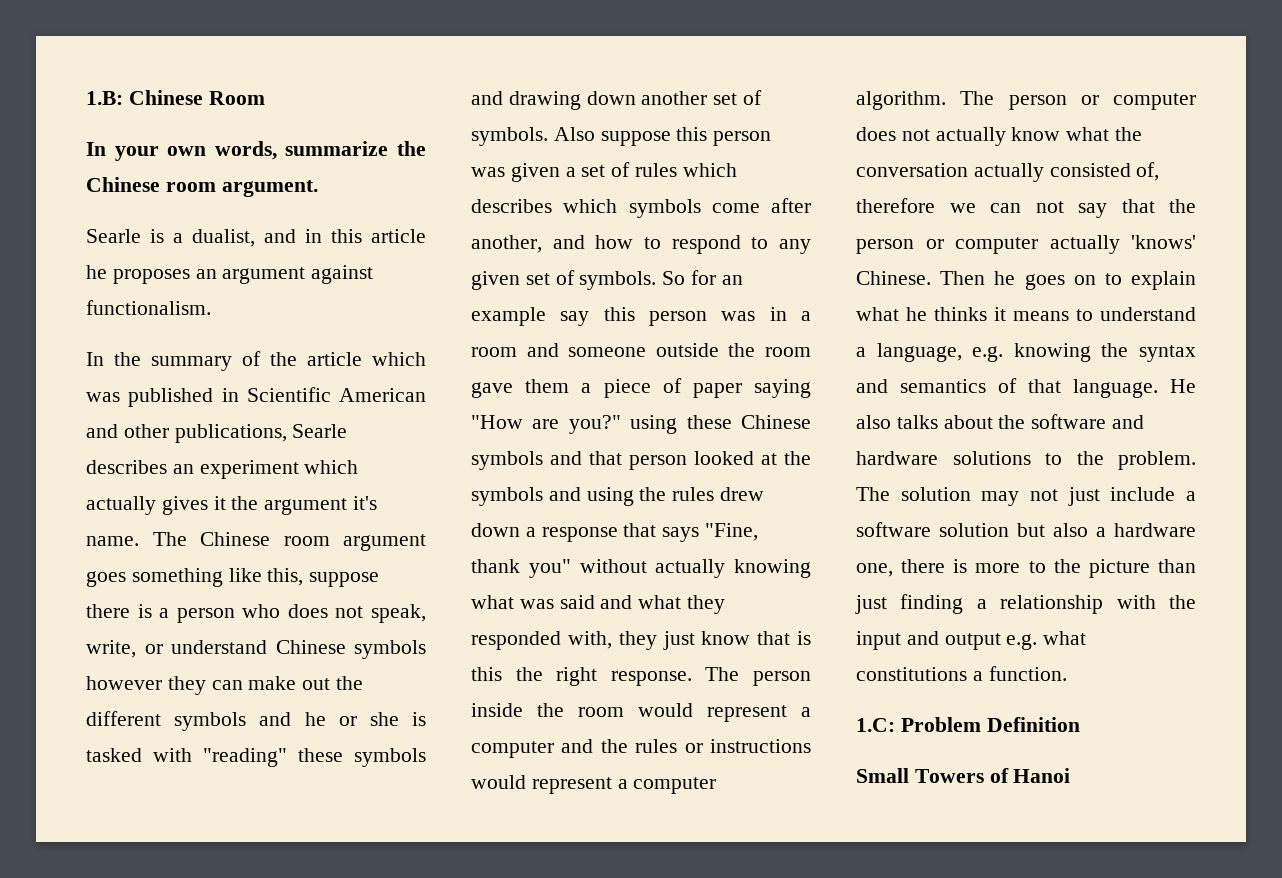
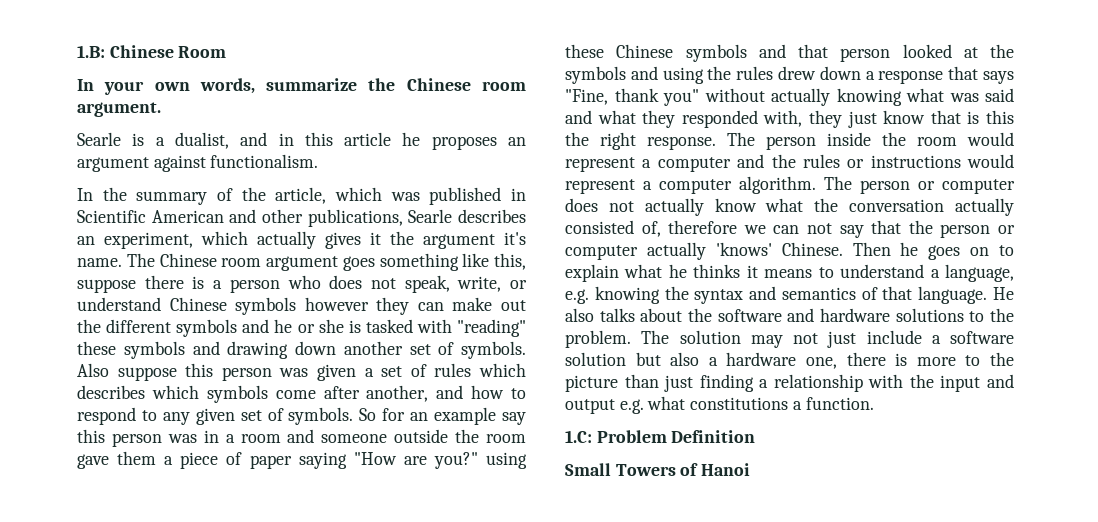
[307,352,362,366] article -> [275,187,327,204] article,
[199,460,299,479] experiment -> [104,232,193,249] experiment,

